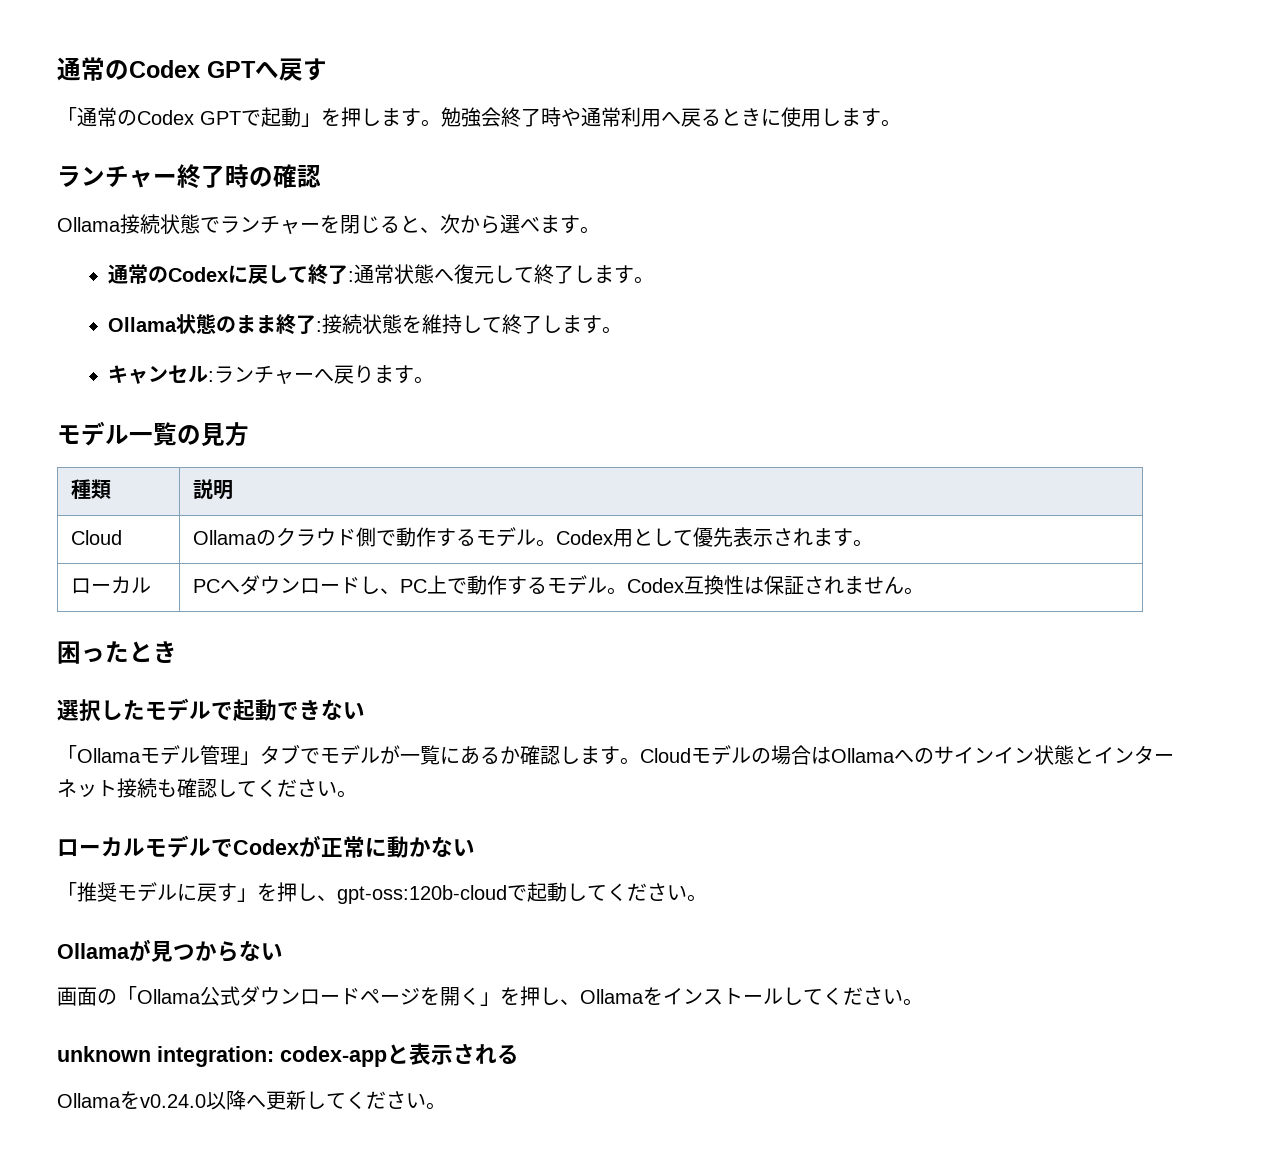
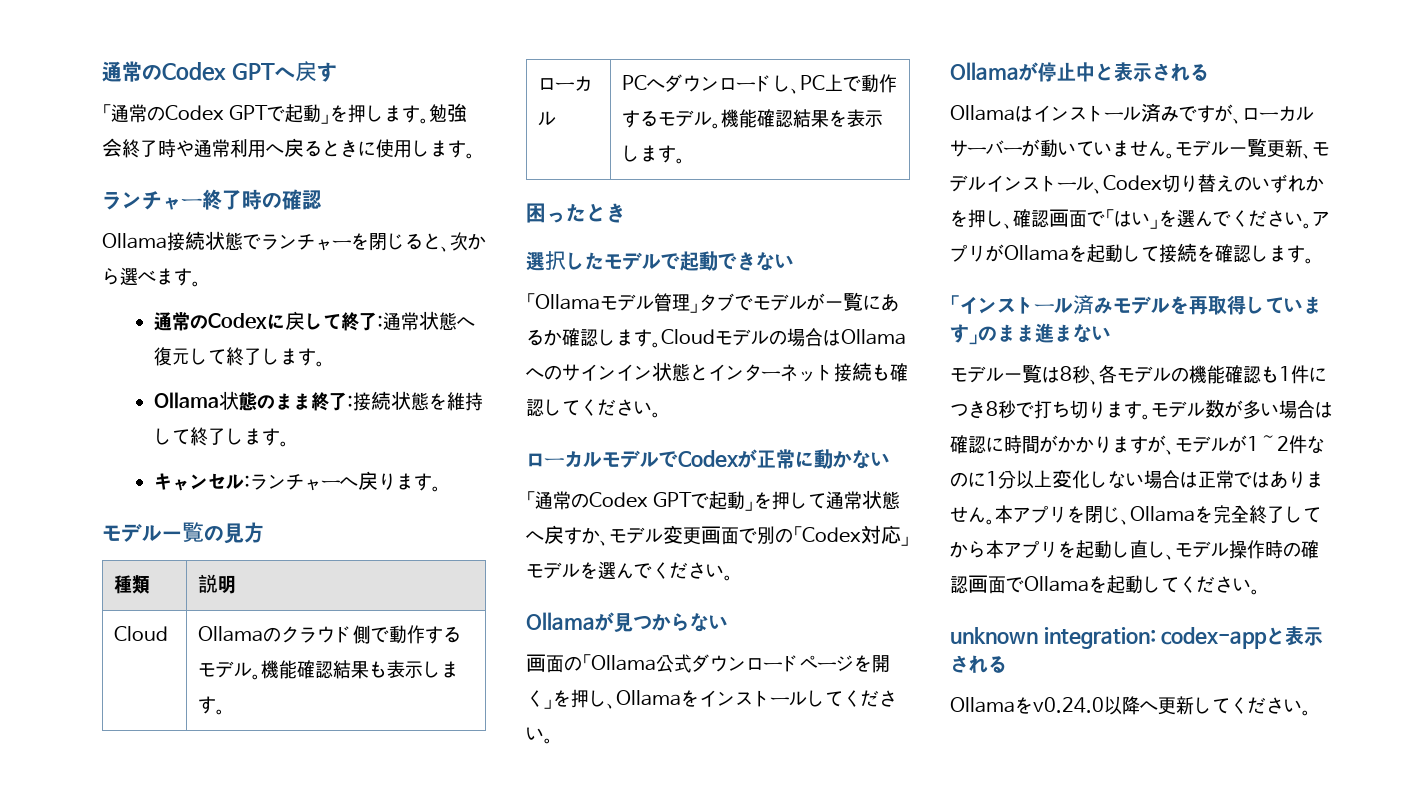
[555,527,813,547] Codex用として優先表示され -> [260,660,441,679] 機能確認結果も表示し
[626,575,904,595] Codex互換性は保証されません -> [720,109,883,128] [621,145,676,163] 機能確認結果を表示します
[77,882,607,904] 推奨モデルに戻す」を押し、gpt-oss:120b-cloudで起動して -> [535,490,901,511] [526,525,910,546] [526,561,652,579] 通常のCodex GPTで起動」を押して通常状態へ戻すか、モデル変更画面で別の「Codex対応」モデルを選んで
(923, 1002) none -> [950,62,1209,82] [950,103,1314,124] [950,138,1330,159] [950,174,1324,194] [950,209,1330,229] [950,243,1314,264] [950,294,1322,315] [950,323,1111,345] [950,364,1327,385] [950,399,1333,420] [950,435,1325,455] [950,469,1324,489] [950,505,1321,525] [950,539,1319,560] [950,575,1260,595] // Ollamaが停止中と表示される // Ollamaはインストール済みですが、ローカルサーバーが動いていません。モデル一覧更新、モデルインストール、Codex切り替えのいずれかを押し、確認画面で「はい」を選んでください。アプリがOllamaを起動して接続を確認します。 // 「インストール済みモデルを再取得しています」のまま進まない // モデル一覧は8秒、各モデルの機能確認も1件につき8秒で打ち切ります。モデル数が多い場合は確認に時間がかかりますが、モデルが1～2件なのに1分以上変化しない場合は正常ではありません。本アプリを閉じ、Ollamaを完全終了してから本アプリを起動し直し、モデル操作時の確認画面でOllamaを起動してください。

